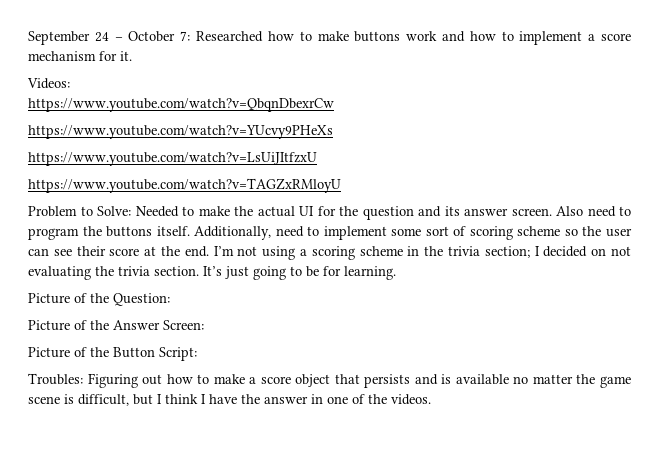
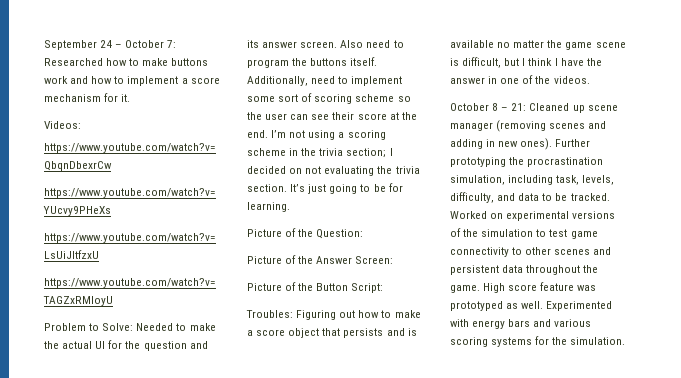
(431, 399) none -> [450,103,618,113] [450,120,607,132] [450,138,591,150] [450,157,604,167] [450,175,615,185] [450,192,610,203] [450,211,616,221] [450,228,598,239] [450,247,612,257] [450,265,599,275] [450,282,597,293] [450,301,613,311] [450,319,592,329] [450,336,626,347] // October 8 – 21: Cleaned up scene manager (removing scenes and adding in new ones). Further prototyping the procrastination simulation, including task, levels, difficulty, and data to be tracked. Worked on experimental versions of the simulation to test game connectivity to other scenes and persistent data throughout the game. High score feature was prototyped as well. Experimented with energy bars and various scoring systems for the simulation.

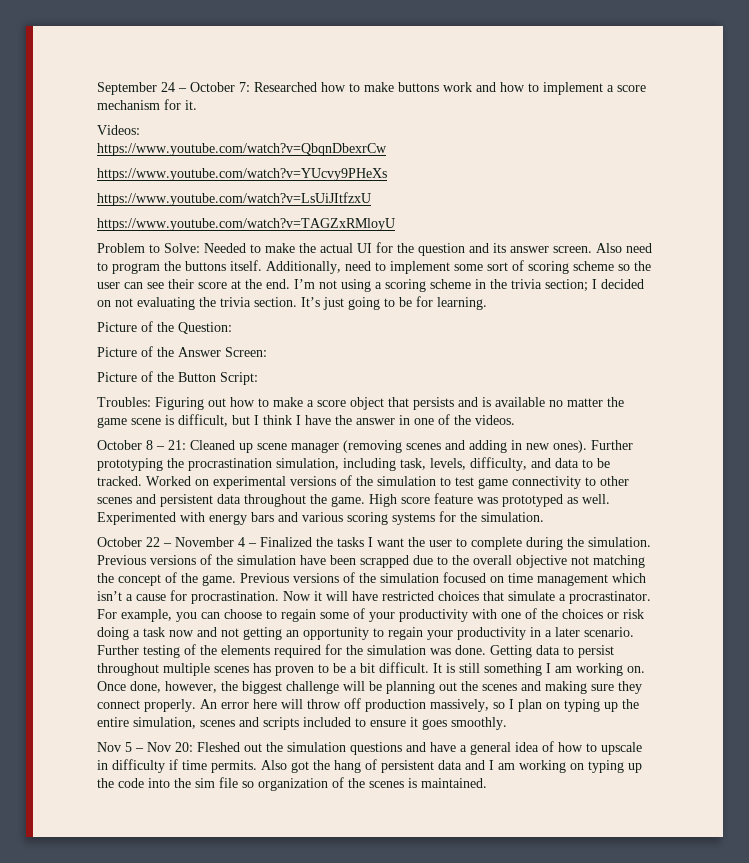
(626, 341) none -> [97,537,651,550] [97,554,645,568] [97,572,646,586] [97,590,651,604] [97,608,644,622] [97,627,634,640] [97,644,614,658] [97,662,645,676] [97,681,642,694] [97,698,639,712] [97,717,507,730] [97,741,642,755] [97,759,642,773] [97,777,487,791] // October 22 – November 4 – Finalized the tasks I want the user to complete during the simulation. Previous versions of the simulation have been scrapped due to the overall objective not matching the concept of the game. Previous versions of the simulation focused on time management which isn’t a cause for procrastination. Now it will have restricted choices that simulate a procrastinator. For example, you can choose to regain some of your productivity with one of the choices or risk doing a task now and not getting an opportunity to regain your productivity in a later scenario. Further testing of the elements required for the simulation was done. Getting data to persist throughout multiple scenes has proven to be a bit difficult. It is still something I am working on. Once done, however, the biggest challenge will be planning out the scenes and making sure they connect properly. An error here will throw off production massively, so I plan on typing up the entire simulation, scenes and scripts included to ensure it goes smoothly. // Nov 5 – Nov 20: Fleshed out the simulation questions and have a general idea of how to upscale in difficulty if time permits. Also got the hang of persistent data and I am working on typing up the code into the sim file so organization of the scenes is maintained.

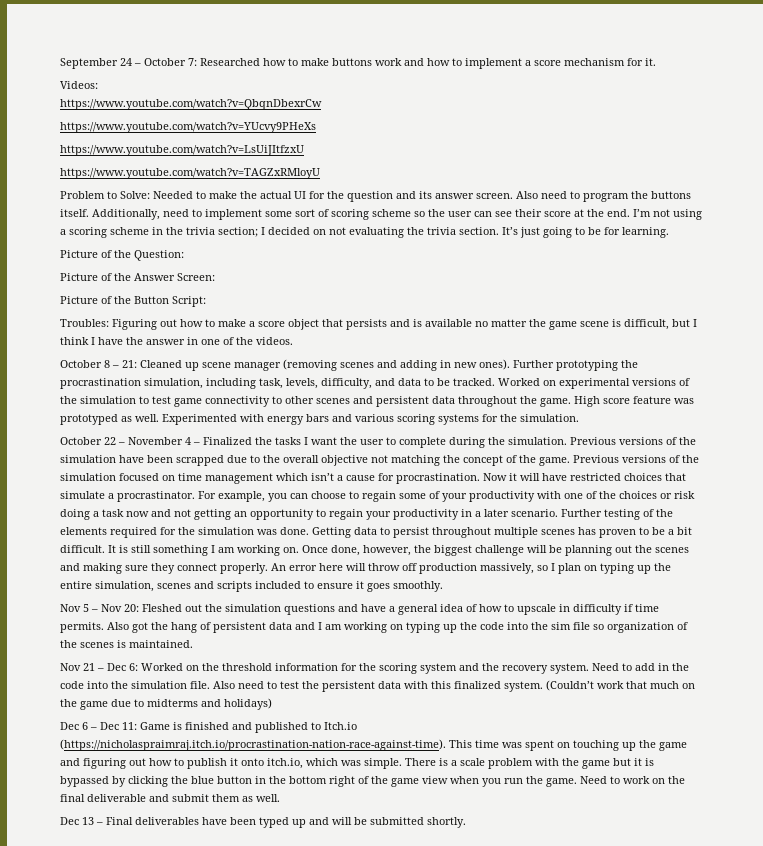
(487, 783) none -> [60,663,689,674] [60,680,695,692] [60,698,272,710] [60,722,357,733] [60,739,687,751] [60,758,654,769] [60,776,685,787] [60,794,280,802] [60,817,466,828] // Nov 21 – Dec 6: Worked on the threshold information for the scoring system and the recovery system. Need to add in the code into the simulation file. Also need to test the persistent data with this finalized system. (Couldn’t work that much on the game due to midterms and holidays) // Dec 6 – Dec 11: Game is finished and published to Itch.io (https://nicholaspraimraj.itch.io/procrastination-nation-race-against-time). This time was spent on touching up the game and figuring out how to publish it onto itch.io, which was simple. There is a scale problem with the game but it is bypassed by clicking the blue button in the bottom right of the game view when you run the game. Need to work on the final deliverable and submit them as well. // Dec 13 – Final deliverables have been typed up and will be submitted shortly.

